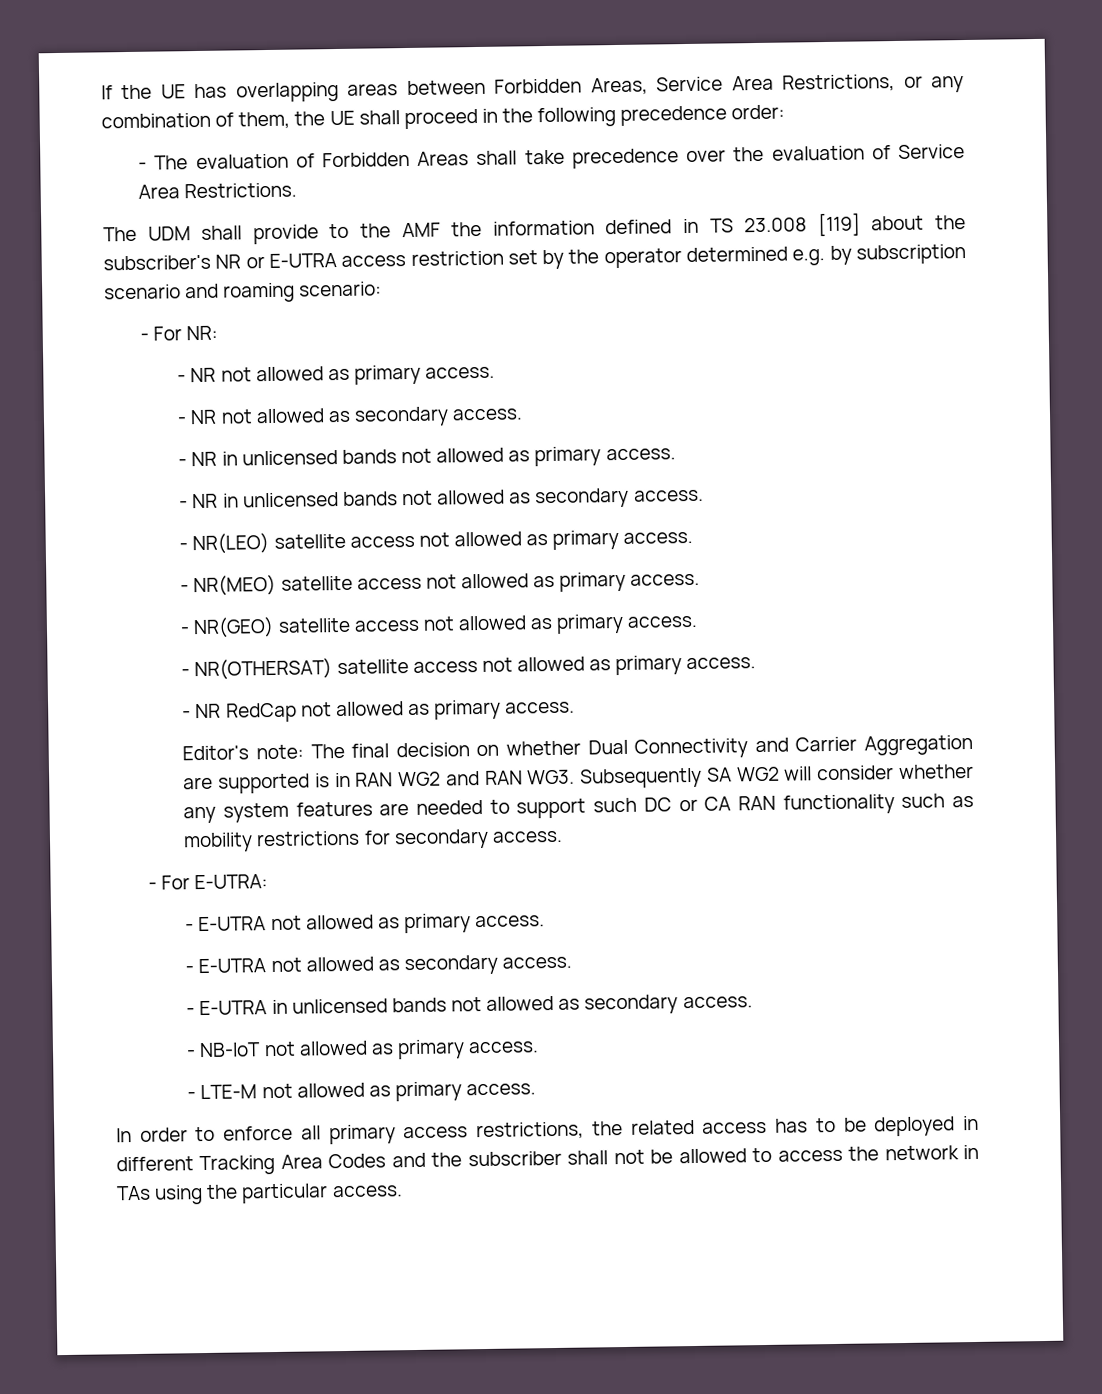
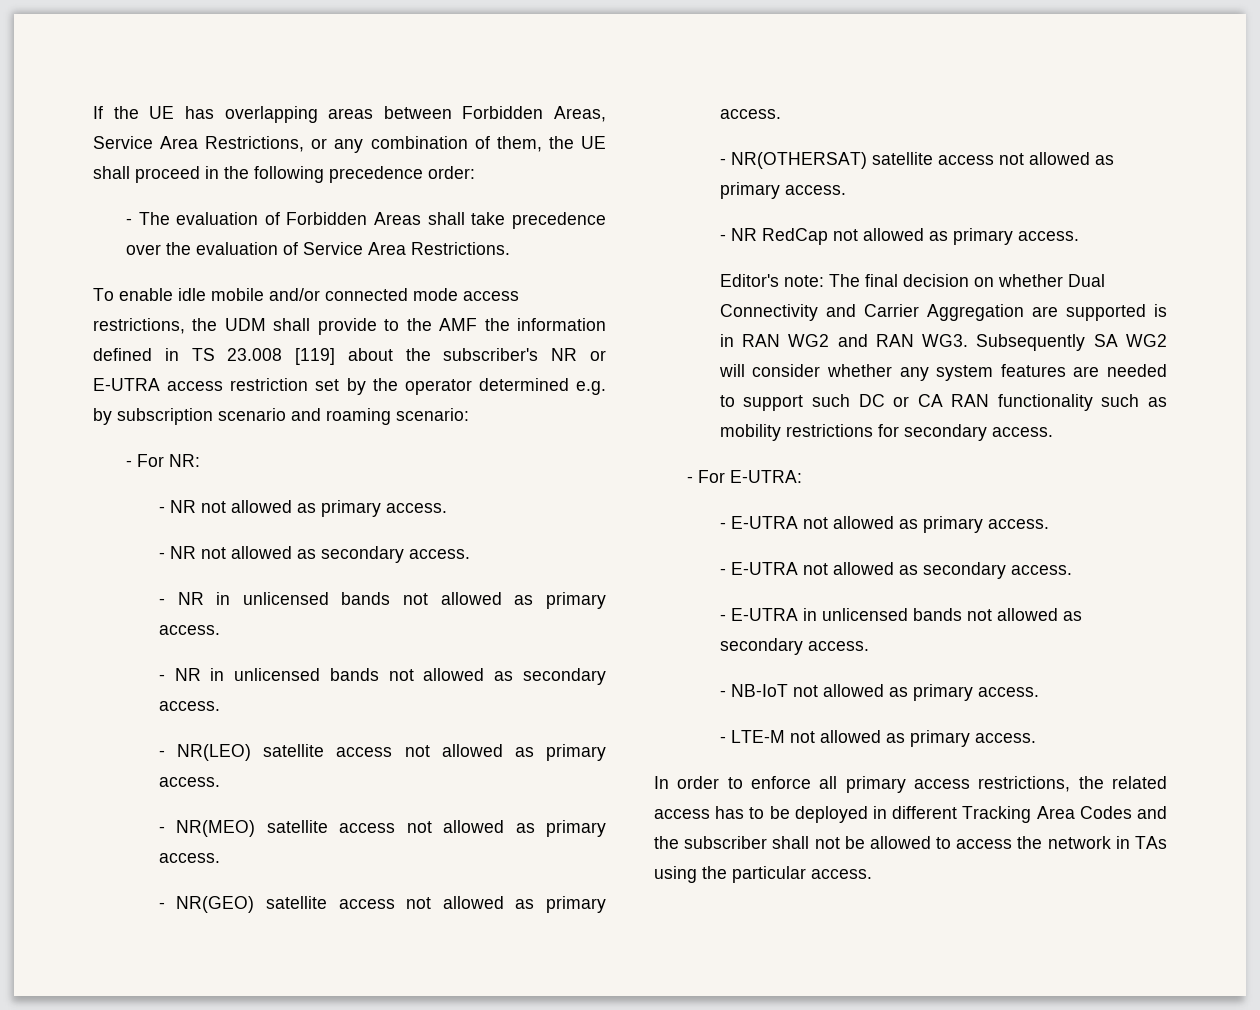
[103,226,137,242] The -> [93,288,519,301] [93,318,218,334] To enable idle mobile and/or connected mode access restrictions, the

